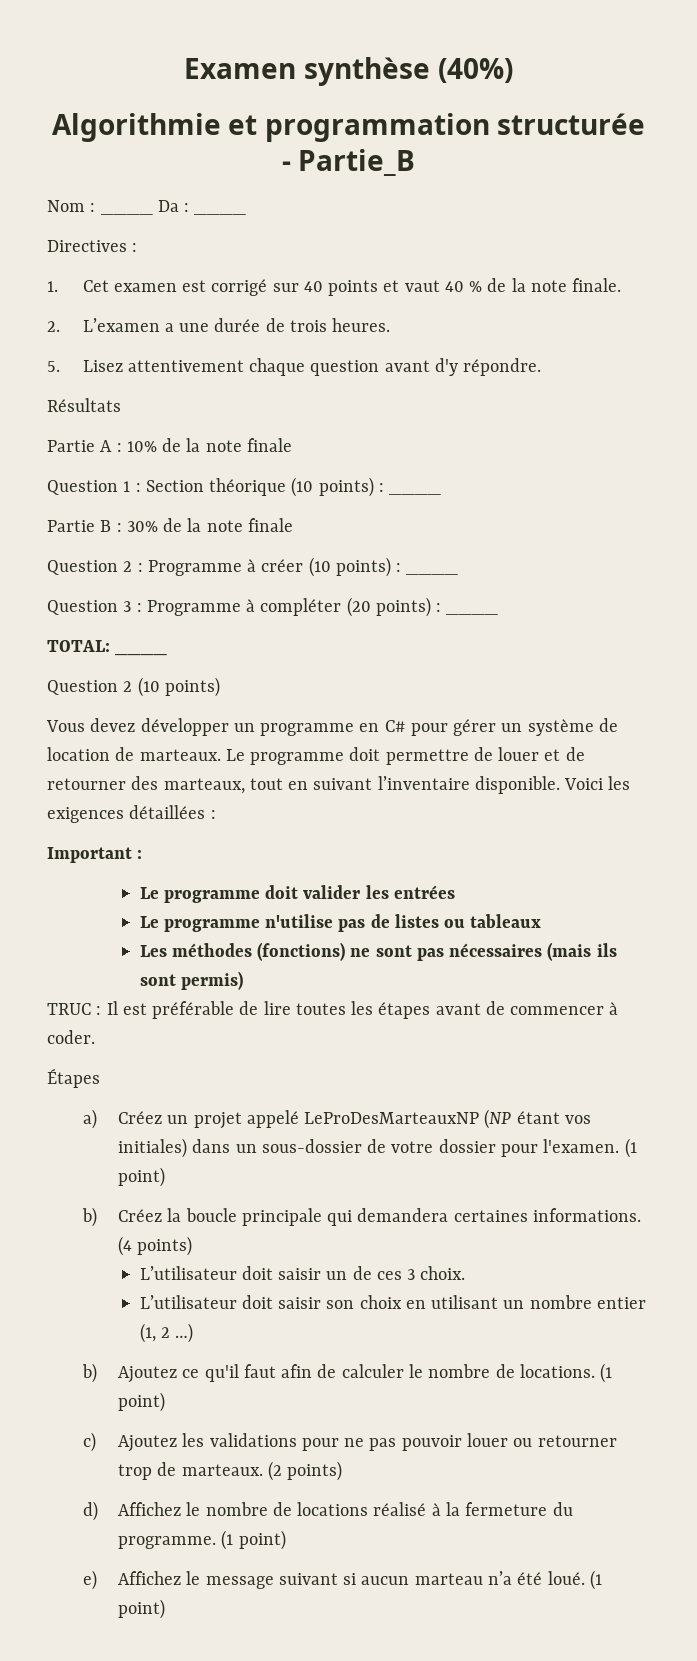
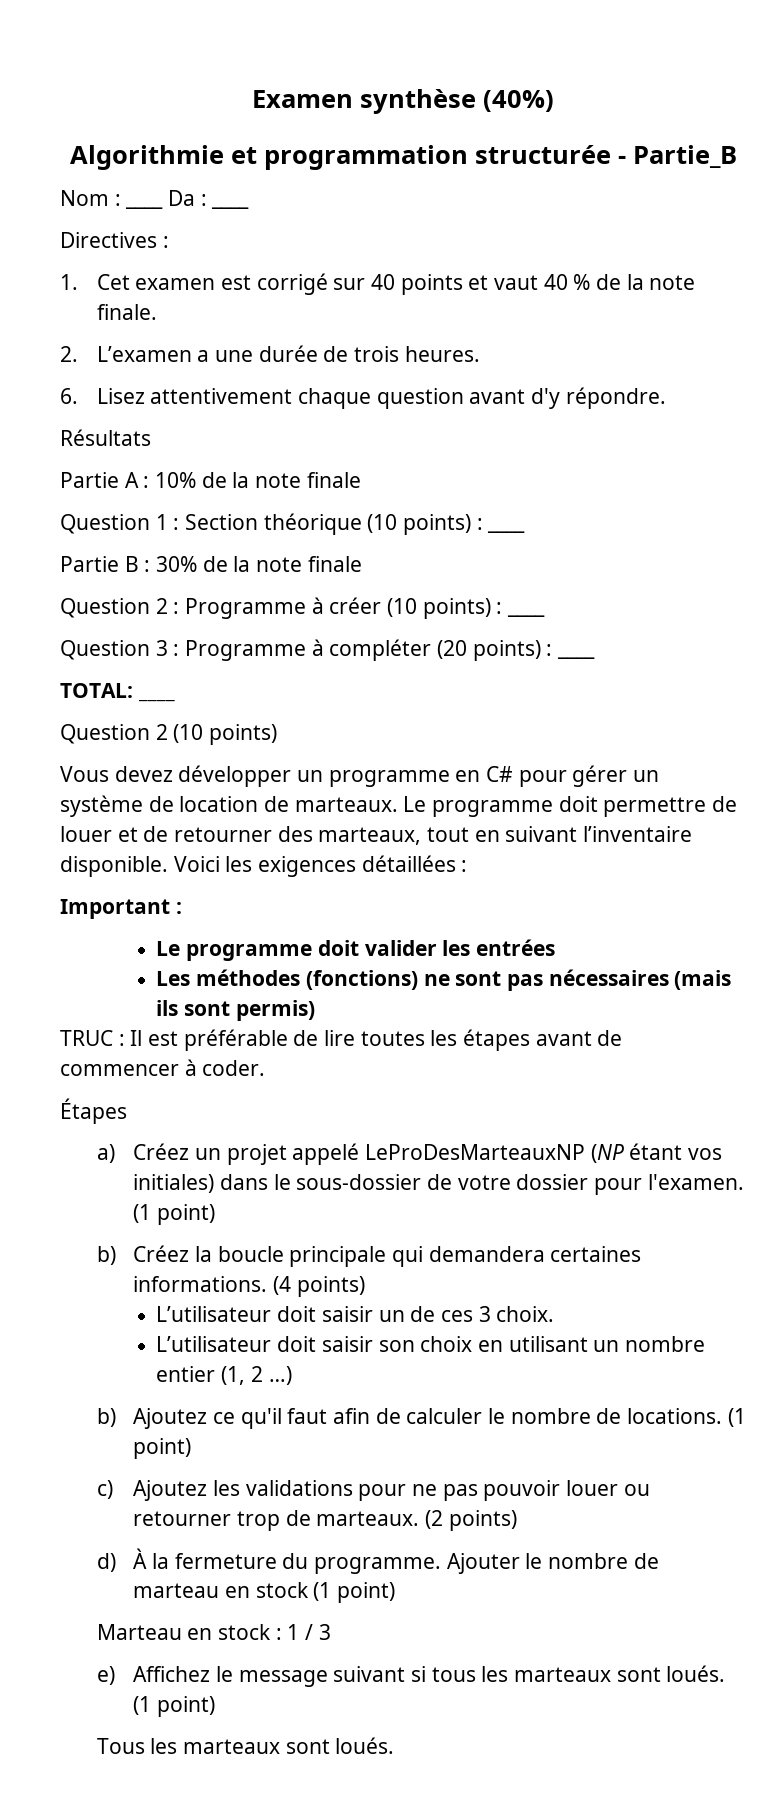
[47,361,60,372] 5. -> [60,388,78,404] 6.
[139,914,542,932] // Le programme n'utilise pas de listes ou tableaux -> (555, 947) none
[235,1144,257,1153] un -> [273,1174,291,1190] le
[118,1502,573,1516] [118,1530,286,1550] Affichez le nombre de locations réalisé à la fermeture du programme. (1 point) -> [133,1548,659,1574] [133,1582,396,1603] [96,1624,331,1640] À la fermeture du programme. Ajouter le nombre de marteau en stock (1 point) // Marteau en stock : 1 / 3
[361,1570,602,1590] [118,1599,166,1619] aucun marteau n’a été loué. (1 point) -> [431,1665,726,1682] [133,1696,216,1717] [96,1737,395,1754] tous les marteaux sont loués. (1 point) // Tous les marteaux sont loués.

